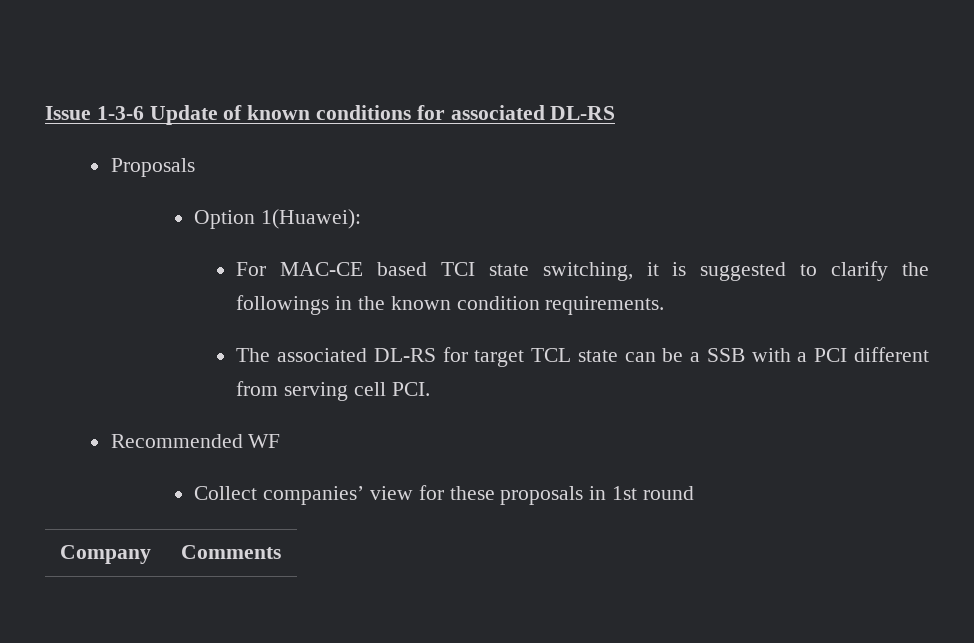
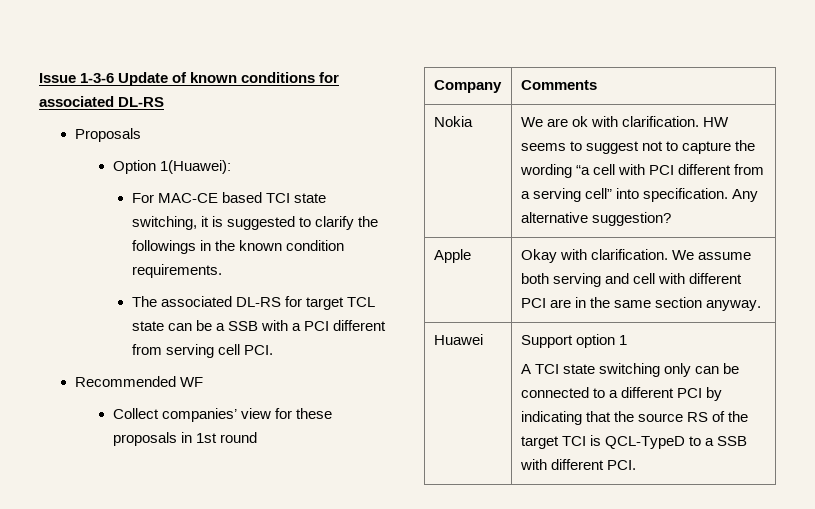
(281, 552) none -> [433,116,473,127] [520,116,729,127] [520,140,755,154] [519,164,764,178] [520,188,758,202] [520,212,671,226] [433,249,471,263] [520,249,751,263] [520,273,742,287] [520,297,761,311] [433,334,483,345] [520,334,627,348] [520,363,739,377] [520,387,722,401] [520,411,748,425] [520,435,747,449] [519,459,636,470] // Nokia | We are ok with clarification. HW seems to suggest not to capture the wording “a cell with PCI different from a serving cell” into specification. Any alternative suggestion? // Apple | Okay with clarification. We assume both serving and cell with different PCI are in the same section anyway. // Huawei | Support option 1 // A TCI state switching only can be connected to a different PCI by indicating that the source RS of the target TCI is QCL-TypeD to a SSB with different PCI.

